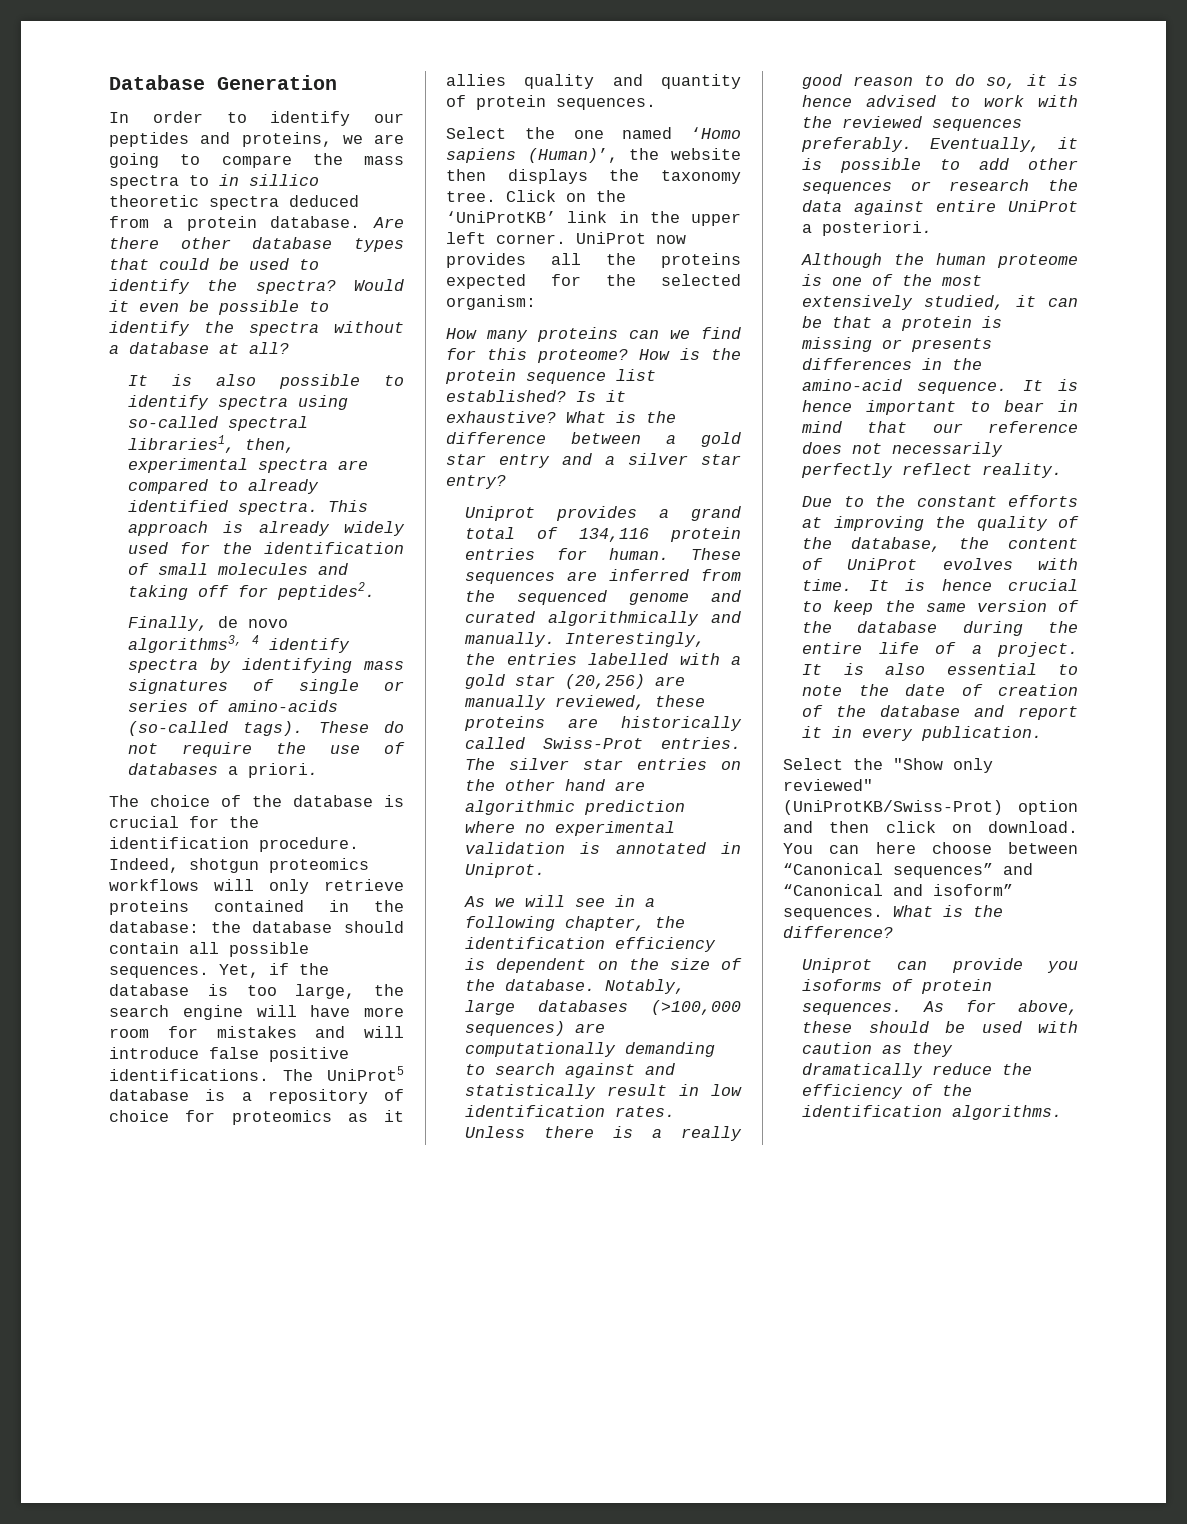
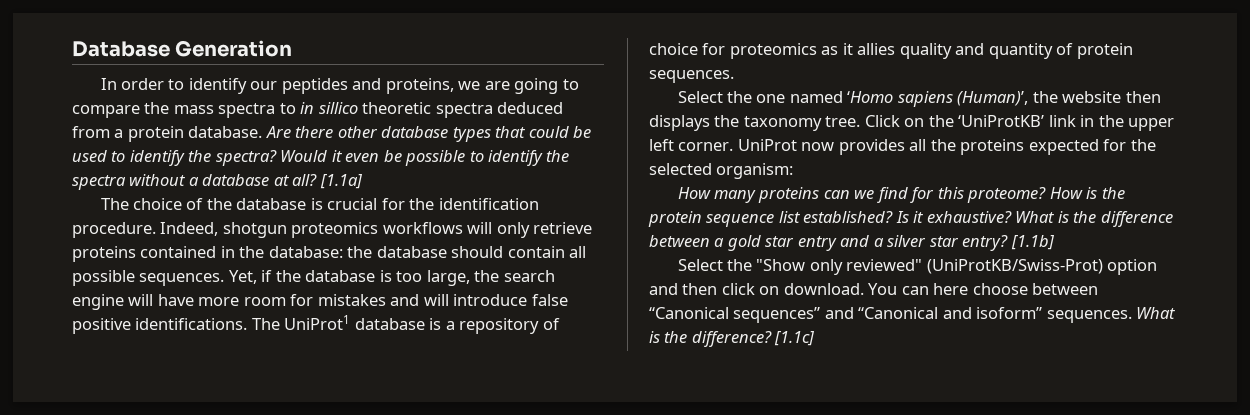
[128,374,404,389] [128,395,349,410] [128,416,309,431] [128,435,296,453] [128,458,369,473] [128,479,320,494] [128,500,369,515] [128,521,405,536] [128,542,404,554] [128,563,349,575] [128,582,376,600] [128,616,289,631] [128,635,351,653] [128,658,404,673] [128,679,404,694] [128,700,339,712] [128,721,404,736] [128,742,406,757] [128,763,319,778] // It is also possible to identify spectra using so-called spectral libraries1, then, experimental spectra are compared to already identified spectra. This approach is already widely used for the identification of small molecules and taking off for peptides2. // Finally, de novo algorithms3, 4 identify spectra by identifying mass signatures of single or series of amino-acids (so-called tags). These do not require the use of databases a priori. -> [319,174,363,189] [1.1a]
[327,1066,404,1081] UniProt5 -> [284,315,351,330] UniProt1
[465,506,741,521] [465,527,741,542] [465,548,741,560] [465,569,741,584] [465,590,741,605] [465,611,741,626] [465,632,706,647] [465,653,741,665] [465,674,686,689] [465,695,706,710] [464,716,742,731] [465,737,741,749] [465,758,741,770] [465,779,646,791] [465,800,686,815] [465,821,676,836] [465,842,741,854] [465,863,546,878] [464,895,656,907] [465,916,686,931] [465,937,717,952] [465,958,742,973] [465,979,686,994] [465,1000,741,1015] [465,1021,606,1036] [465,1042,716,1057] [465,1063,676,1078] [465,1084,742,1099] [465,1105,676,1117] [465,1126,742,1141] [802,74,1078,89] [802,95,1078,107] [802,116,1023,131] [801,137,1078,152] [802,158,1078,173] [802,179,1078,194] [802,200,1078,215] [802,221,933,236] [801,253,1078,268] [802,274,983,286] [802,295,1078,310] [802,316,1003,331] [802,337,993,352] [802,358,983,370] [802,379,1078,394] [802,400,1078,415] [802,421,1078,433] [802,442,1004,457] [801,463,1063,478] [802,495,1078,507] [802,516,1079,531] [802,537,1078,552] [802,558,1078,570] [802,579,1078,591] [802,600,1079,615] [802,621,1078,636] [802,642,1078,657] [802,663,1078,675] [802,684,1078,696] [802,705,1078,720] [802,726,1043,741] // Uniprot provides a grand total of 134,116 protein entries for human. These sequences are inferred from the sequenced genome and curated algorithmically and manually. Interestingly, the entries labelled with a gold star (20,256) are manually reviewed, these proteins are historically called Swiss-Prot entries. The silver star entries on the other hand are algorithmic prediction where no experimental validation is annotated in Uniprot. // As we will see in a following chapter, the identification efficiency is dependent on the size of the database. Notably, large databases (>100,000 sequences) are computationally demanding to search against and statistically result in low identification rates. Unless there is a really good reason to do so, it is hence advised to work with the reviewed sequences preferably. Eventually, it is possible to add other sequences or research the data against entire UniProt a posteriori. // Although the human proteome is one of the most extensively studied, it can be that a protein is missing or presents differences in the amino-acid sequence. It is hence important to bear in mind that our reference does not necessarily perfectly reflect reality. // Due to the constant efforts at improving the quality of the database, the content of UniProt evolves with time. It is hence crucial to keep the same version of the database during the entire life of a project. It is also essential to note the date of creation of the database and report it in every publication. -> [1010,235,1055,250] [1.1b]
[802,958,1078,973] [802,979,993,994] [802,1000,1078,1015] [802,1021,1078,1033] [802,1042,954,1057] [802,1063,1033,1078] [802,1084,973,1099] [802,1105,1063,1120] // Uniprot can provide you isoforms of protein sequences. As for above, these should be used with caution as they dramatically reduce the efficiency of the identification algorithms. -> [774,331,816,346] [1.1c]

